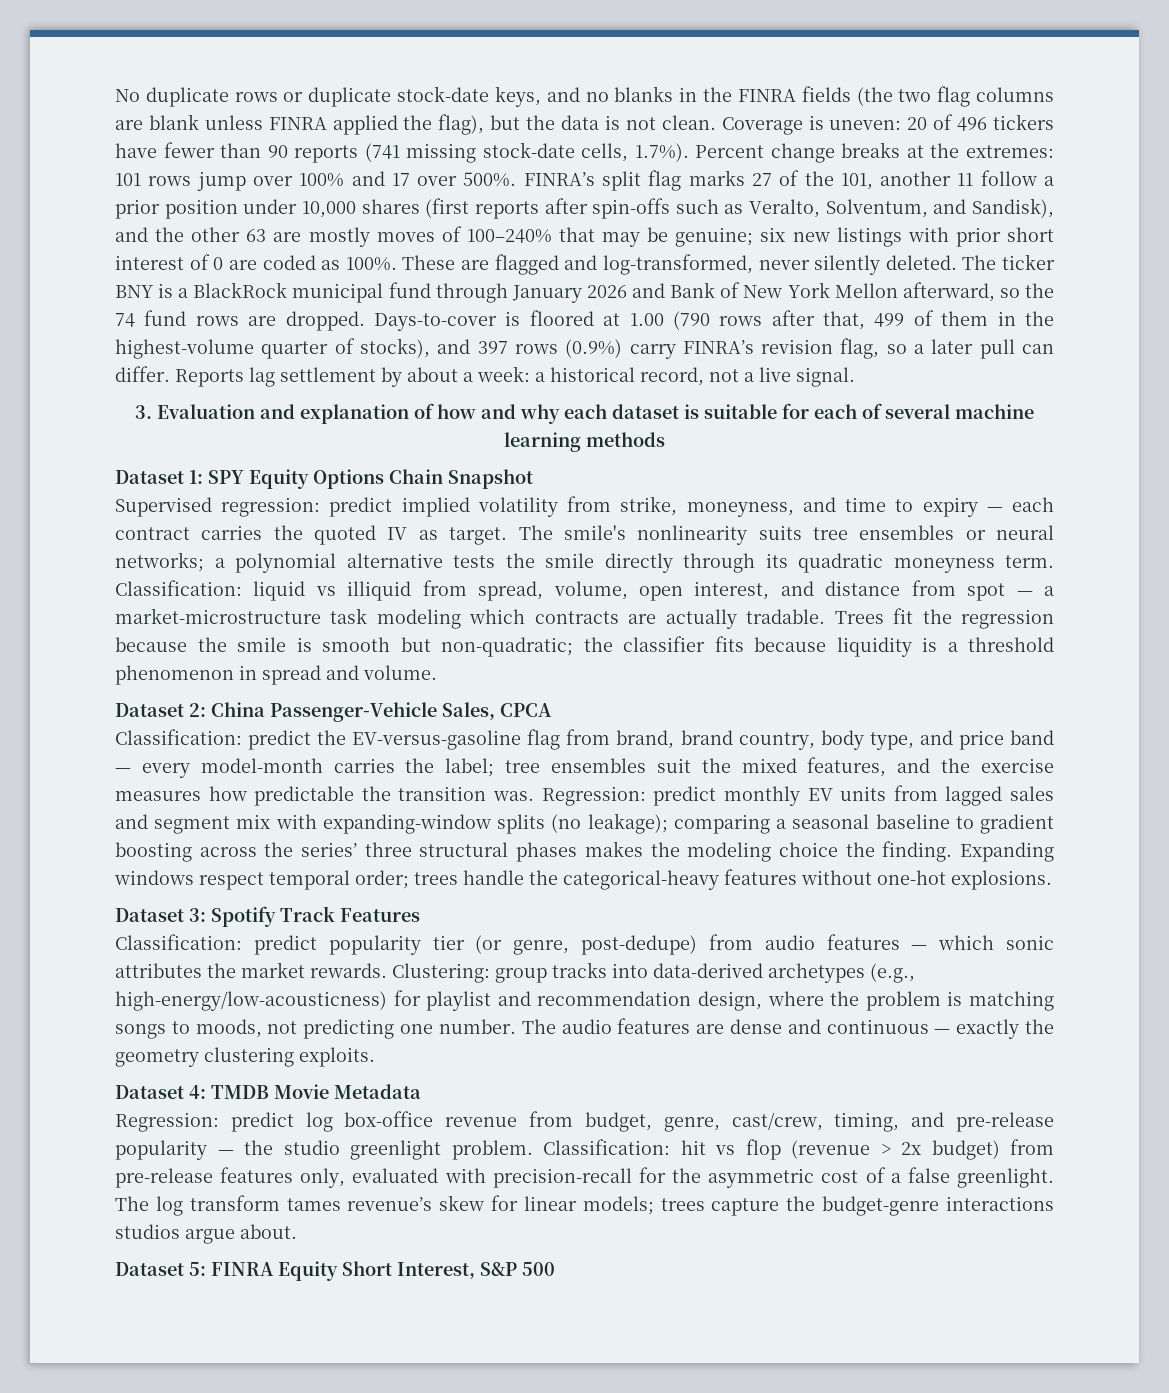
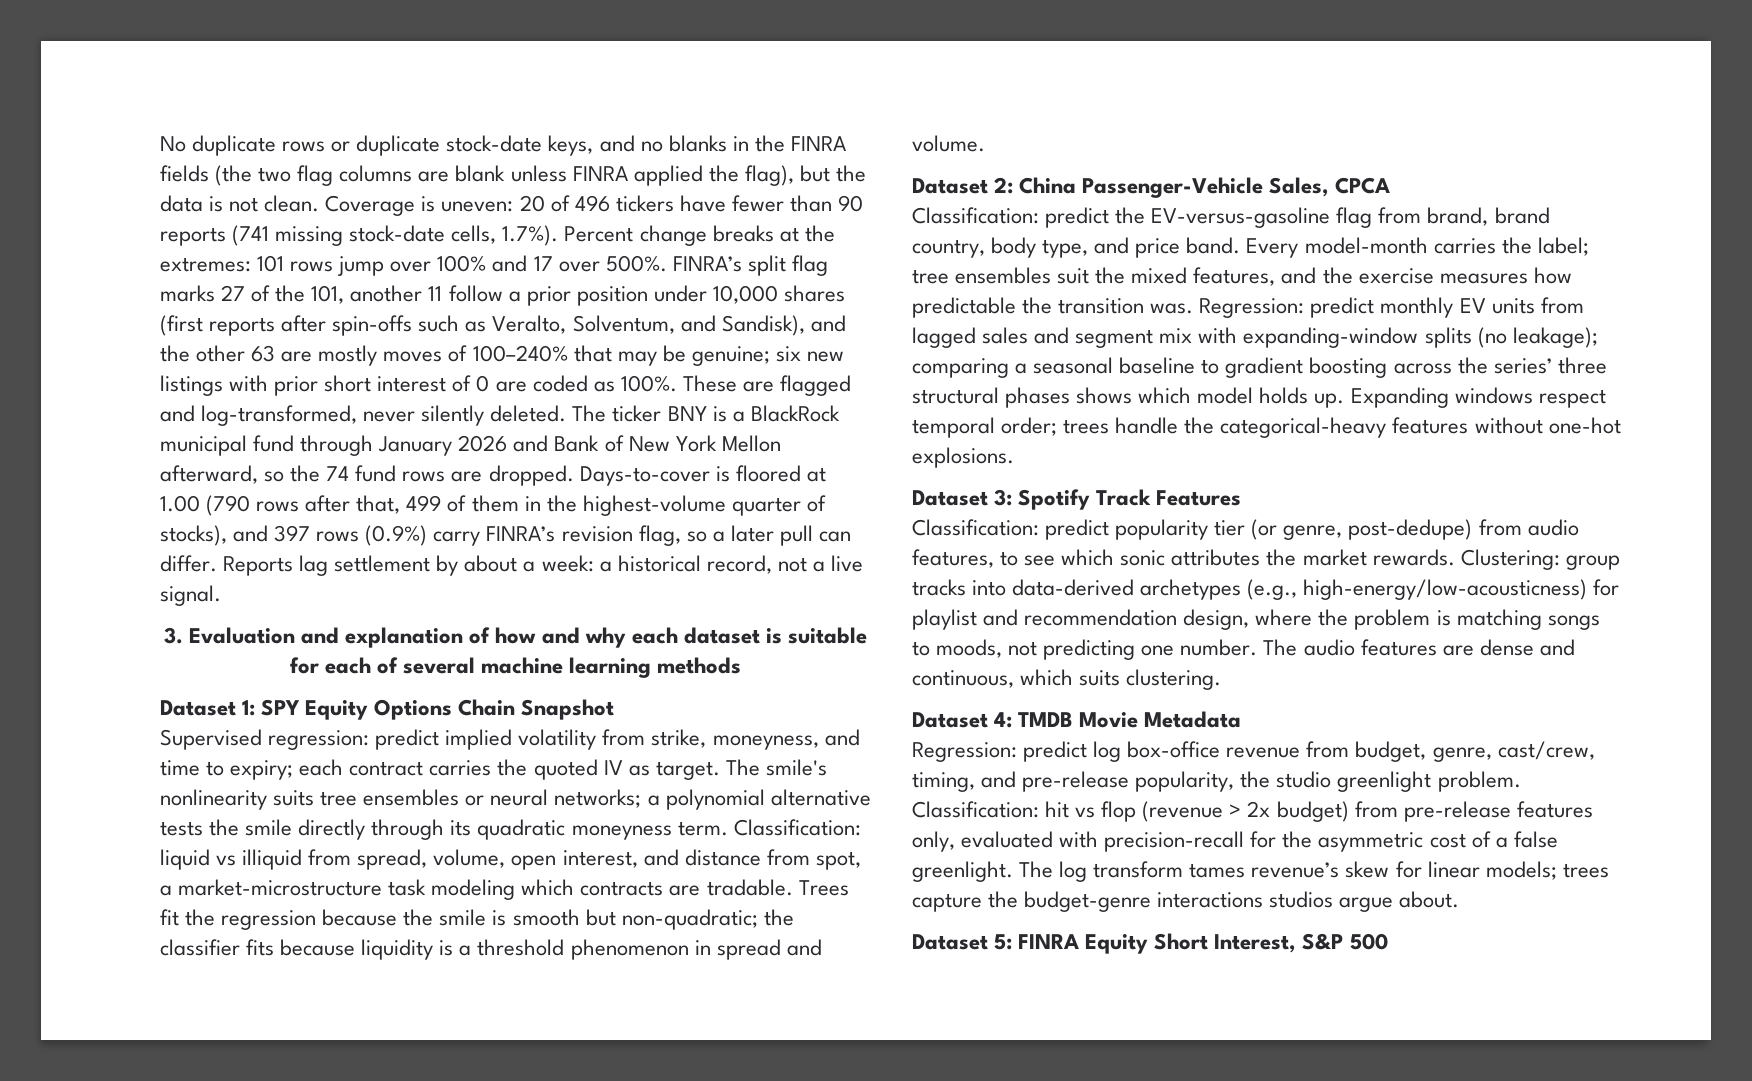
[922,497,1003,517] expiry — -> [230,760,294,780] expiry;
[967,583,1033,601] spot — -> [815,851,861,870] spot,
[665,609,737,629] actually -> (701, 890) none
[1010,730,1054,745] [115,763,190,778] band — every -> [1186,237,1299,258] band. Every
[584,841,953,862] makes the modeling choice the finding. -> [1076,387,1345,408] shows which model holds up.
[826,934,928,950] features — -> [912,549,1056,568] features, to see
[826,1019,1054,1039] [115,1047,375,1067] continuous — exactly the geometry clustering exploits. -> [912,669,1222,690] continuous, which suits clustering.
[115,1140,234,1160] popularity — -> [1135,771,1235,792] popularity,

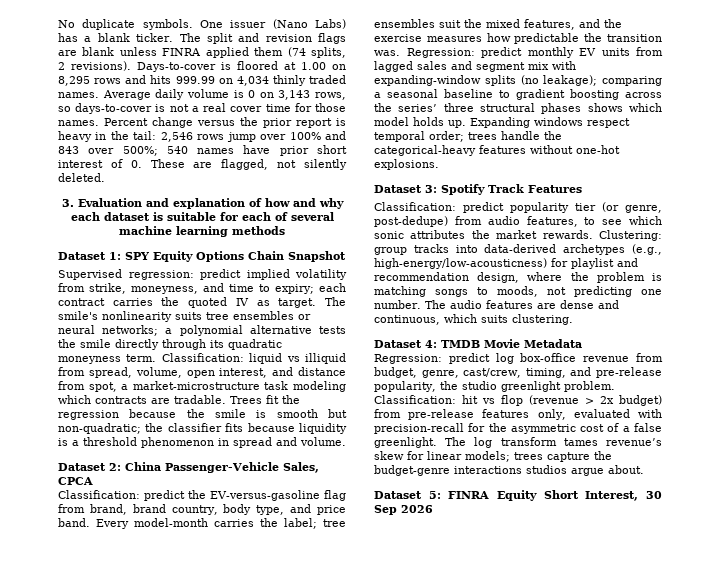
[282,135,846,156] [160,165,413,186] rows or duplicate stock-date keys, and no blanks in the FINRA fields (the two flag columns -> [142,19,347,30] [58,33,346,44] symbols. One issuer (Nano Labs) has a blank ticker. The split and revision flags
[708,165,866,186] [160,195,864,216] [160,225,835,246] [160,255,285,272] the flag), but the data is not clean. Coverage is uneven: 20 of 496 tickers have fewer than 90 reports (741 missing stock-date cells, 1.7%). Percent change breaks at the extremes: 101 -> [254,47,346,58] [58,61,346,72] [58,75,346,86] [58,89,346,100] [58,103,347,114] [58,117,346,128] [58,131,193,142] them (74 splits, 2 revisions). Days-to-cover is floored at 1.00 on 8,295 rows and hits 999.99 on 4,034 thinly traded names. Average daily volume is 0 on 3,143 rows, so days-to-cover is not a real cover time for those names. Percent change versus the prior report is heavy in the tail: 2,546
[533,255,828,276] [160,285,845,306] [160,315,846,336] [160,345,844,366] [160,375,851,396] [160,405,840,426] [160,435,781,456] [160,465,826,486] [160,495,826,516] [160,525,851,546] [160,555,863,576] [160,585,221,606] 17 over 500%. FINRA’s split flag marks 27 of the 101, another 11 follow a prior position under 10,000 shares (first reports after spin-offs such as Veralto, Solventum, and Sandisk), and the other 63 are mostly moves of 100–240% that may be genuine; six new listings with prior short interest of 0 are coded as 100%. These are flagged and log-transformed, never silently deleted. The ticker BNY is a BlackRock municipal fund through January 2026 and Bank of New York Mellon afterward, so the 74 fund rows are dropped. Days-to-cover is floored at 1.00 (790 rows after that, 499 of them in the highest-volume quarter of stocks), and 397 rows (0.9%) carry FINRA’s revision flag, so a later pull can differ. Reports lag settlement by about a week: a historical record, not a live signal. -> [58,145,347,156] [58,159,347,170] [58,173,105,182] 843 over 500%; 540 names have prior short interest of 0. These are flagged, not silently deleted.
[1302,933,1388,950] S&P 500 -> [646,491,662,499] [374,505,433,515] 30 Sep 2026

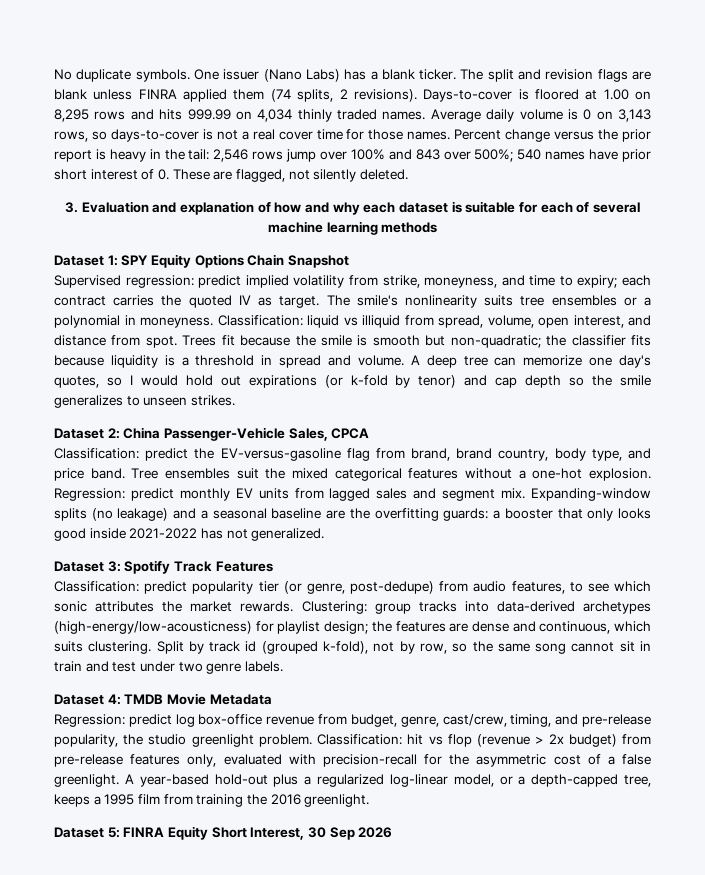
[58,325,346,336] [58,339,282,350] [58,354,157,364] neural networks; a polynomial alternative tests the smile directly through its quadratic moneyness term. -> [644,297,651,306] [54,315,213,328] a polynomial in moneyness.
[88,381,346,392] [58,395,300,404] [58,410,119,420] spot, a market-microstructure task modeling which contracts are tradable. Trees fit the regression -> [145,335,235,348] spot. Trees fit
[141,437,214,448] phenomenon -> (255, 360) none
(346, 441) none -> [410,355,651,368] [54,375,651,388] [54,395,235,408] A deep tree can memorize one day's quotes, so I would hold out expirations (or k-fold by tenor) and cap depth so the smile generalizes to unseen strikes.
[96,518,346,529] [374,19,622,30] [374,33,662,44] [374,50,400,56] Every model-month carries the label; tree ensembles suit the mixed features, and the exercise measures how predictable the transition was. -> [131,468,652,481] Tree ensembles suit the mixed categorical features without a one-hot explosion.
[528,61,576,70] [374,75,662,86] [374,89,662,100] [374,103,662,114] [374,117,630,128] [374,131,562,142] [374,145,620,156] [374,159,439,170] mix with expanding-window splits (no leakage); comparing a seasonal baseline to gradient boosting across the series’ three structural phases shows which model holds up. Expanding windows respect temporal order; trees handle the categorical-heavy features without one-hot explosions. -> [501,488,651,501] [54,508,652,521] [54,528,325,541] mix. Expanding-window splits (no leakage) and a seasonal baseline are the overfitting guards: a booster that only looks good inside 2021-2022 has not generalized.
[632,244,662,255] [374,258,638,269] [374,272,662,283] [374,286,662,297] [374,300,482,309] (e.g., high-energy/low-acousticness) for playlist and recommendation design, where the problem is matching songs to moods, not predicting one number. The audio -> [54,621,392,634] (high-energy/low-acousticness) for playlist design; the
(573, 319) none -> [156,641,651,654] [54,661,283,674] Split by track id (grouped k-fold), not by row, so the same song cannot sit in train and test under two genre labels.
[445,437,662,448] [374,451,612,462] [374,465,644,476] The log transform tames revenue’s skew for linear models; trees capture the budget-genre interactions studios argue about. -> [124,774,651,787] [54,794,370,807] A year-based hold-out plus a regularized log-linear model, or a depth-capped tree, keeps a 1995 film from training the 2016 greenlight.

